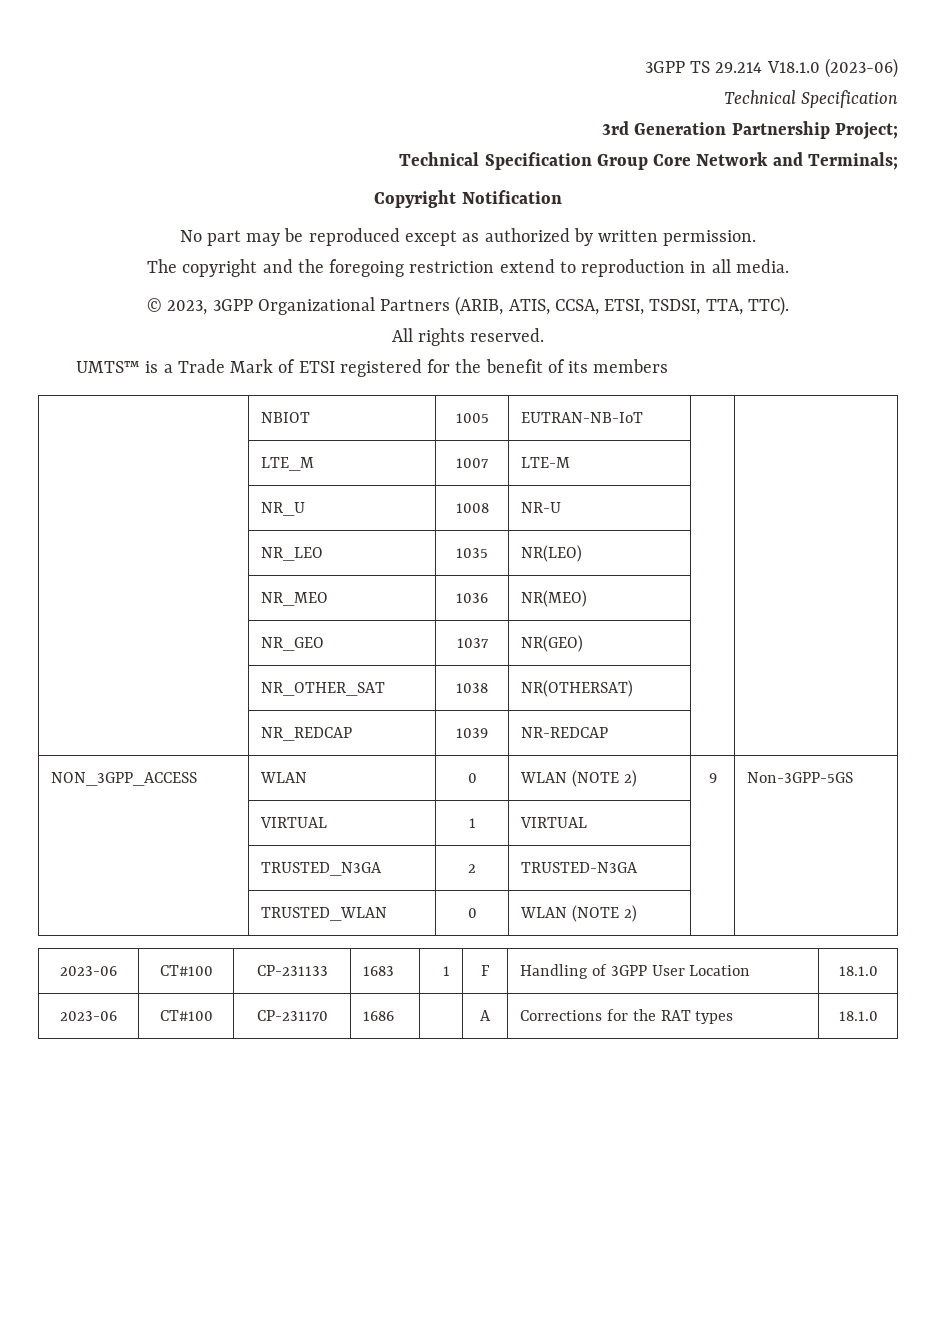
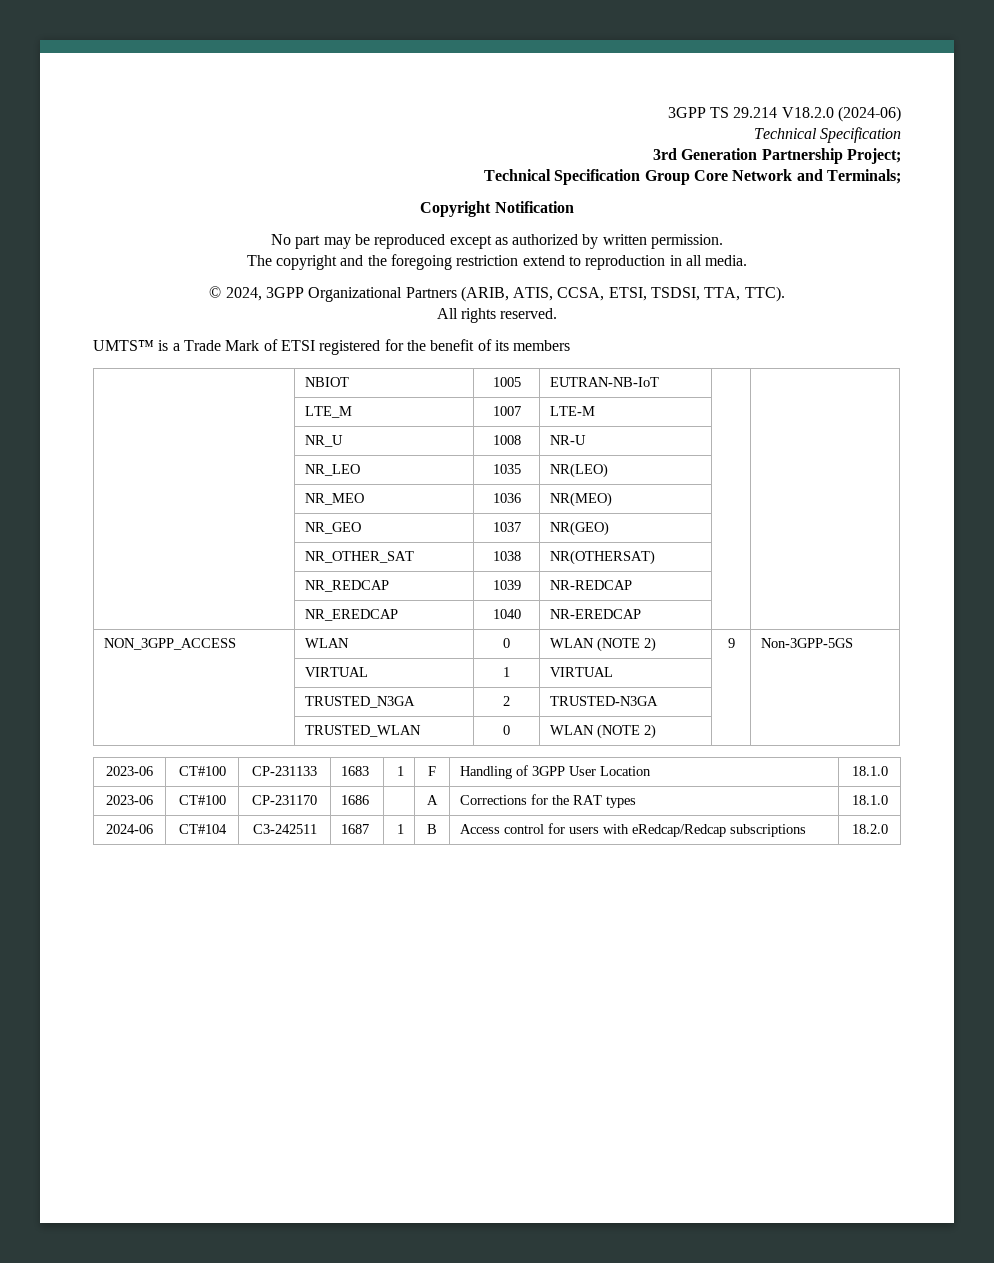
[766,58,898,78] V18.1.0 (2023-06) -> [781,106,902,122] V18.2.0 (2024-06)
[167,300,208,315] 2023, -> [225,287,262,301] 2024,
(609, 732) none -> [305,609,399,621] [492,609,521,619] [550,609,642,619] // | NR_EREDCAP | 1040 | NR-EREDCAP | |
(878, 1016) none -> [106,824,153,834] [178,824,227,834] [252,824,317,834] [341,824,370,834] [396,824,404,834] [427,824,437,834] [460,823,807,837] [851,824,888,834] // 2024-06 | CT#104 | C3-242511 | 1687 | 1 | B | Access control for users with eRedcap/Redcap subscriptions | 18.2.0

